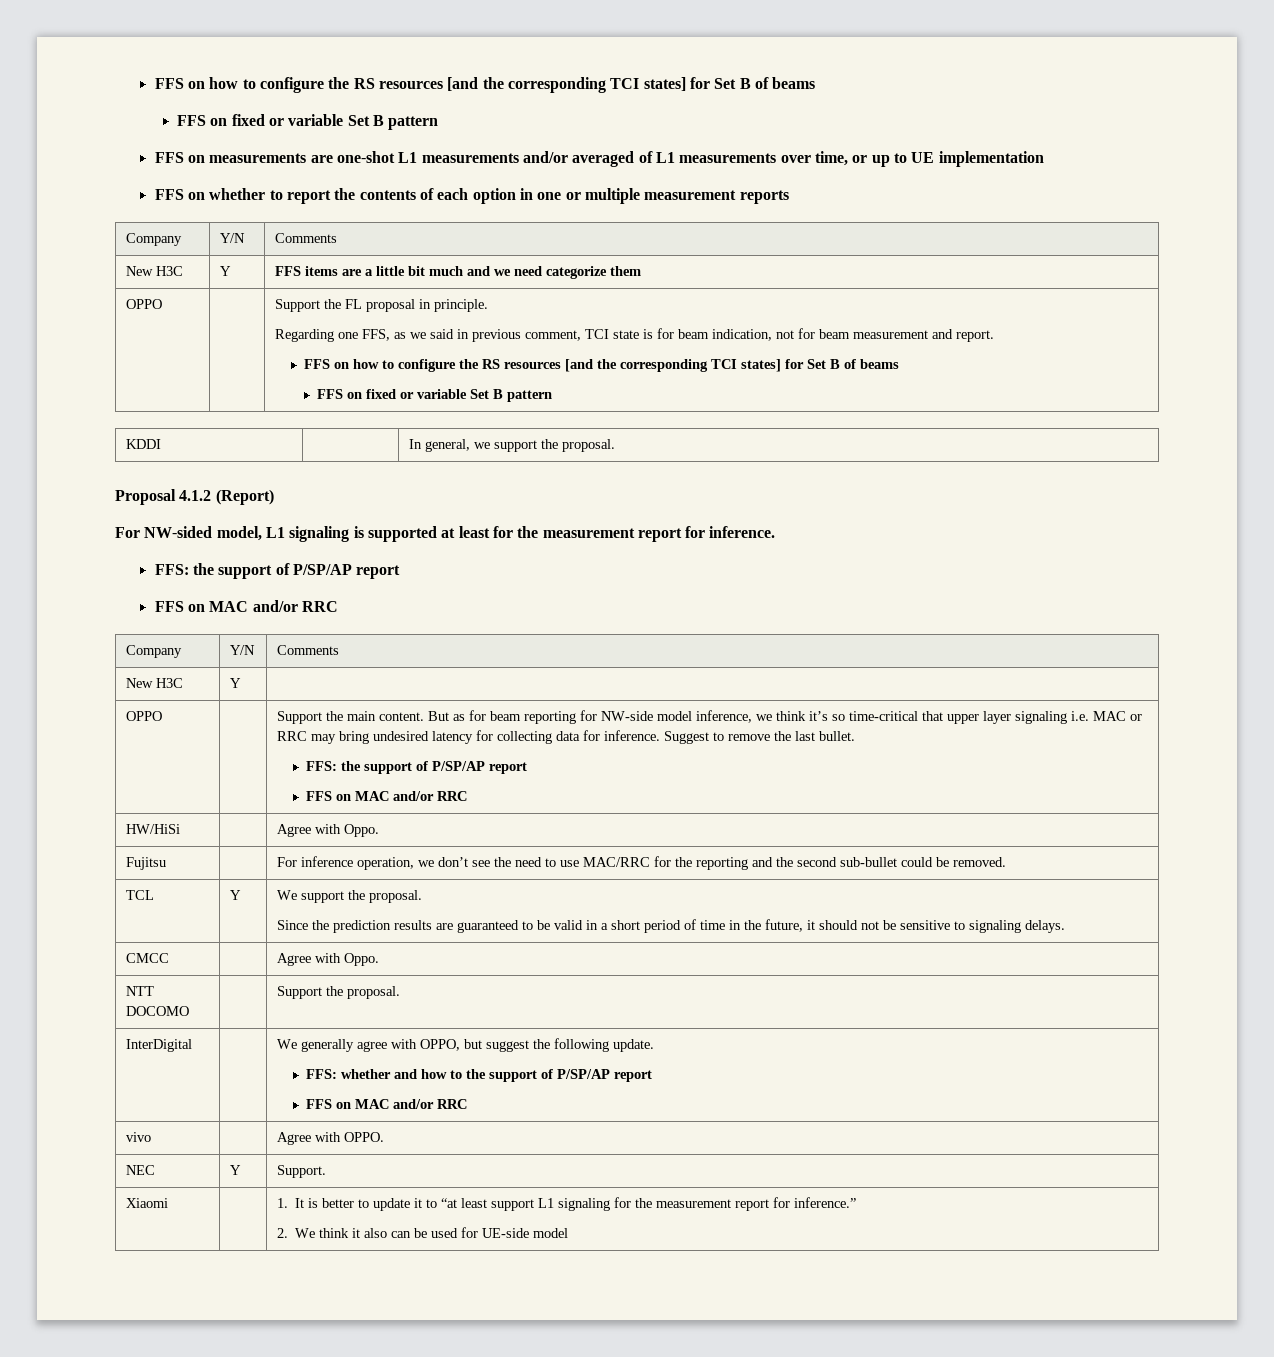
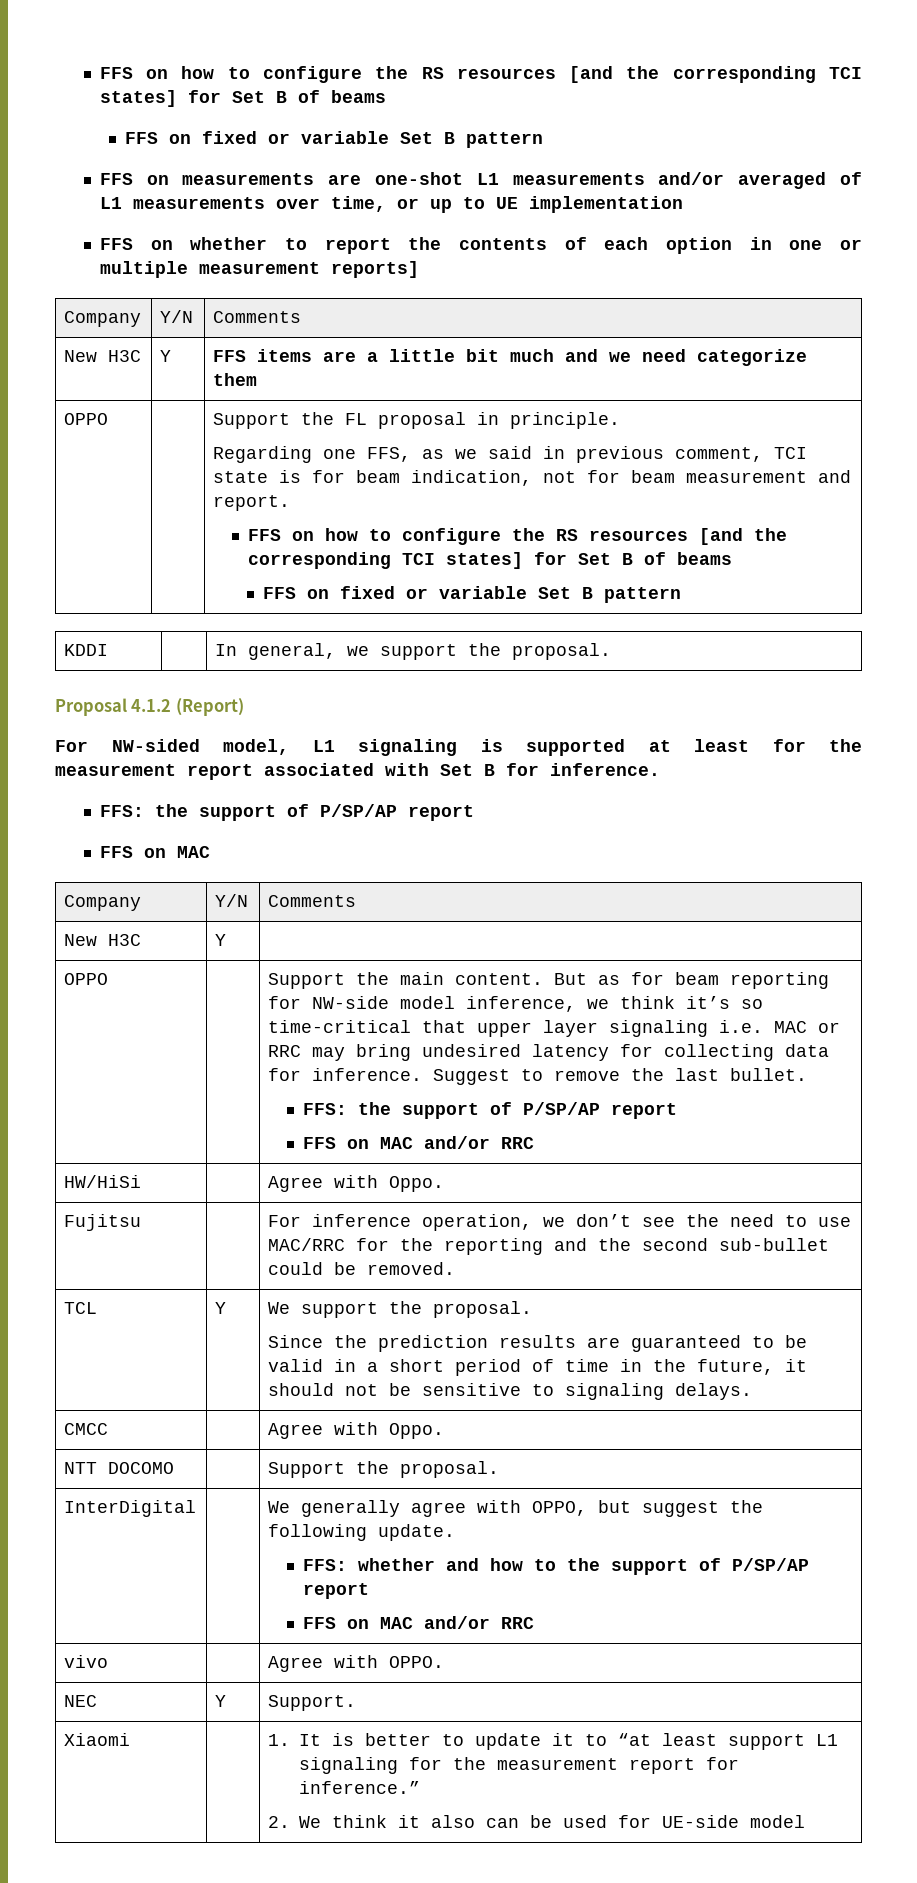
[739,190,789,204] reports -> [330,261,419,278] reports]
(682, 535) none -> [264,763,495,776] associated with Set B
[252,600,339,612] and/or RRC -> (210, 852) none

